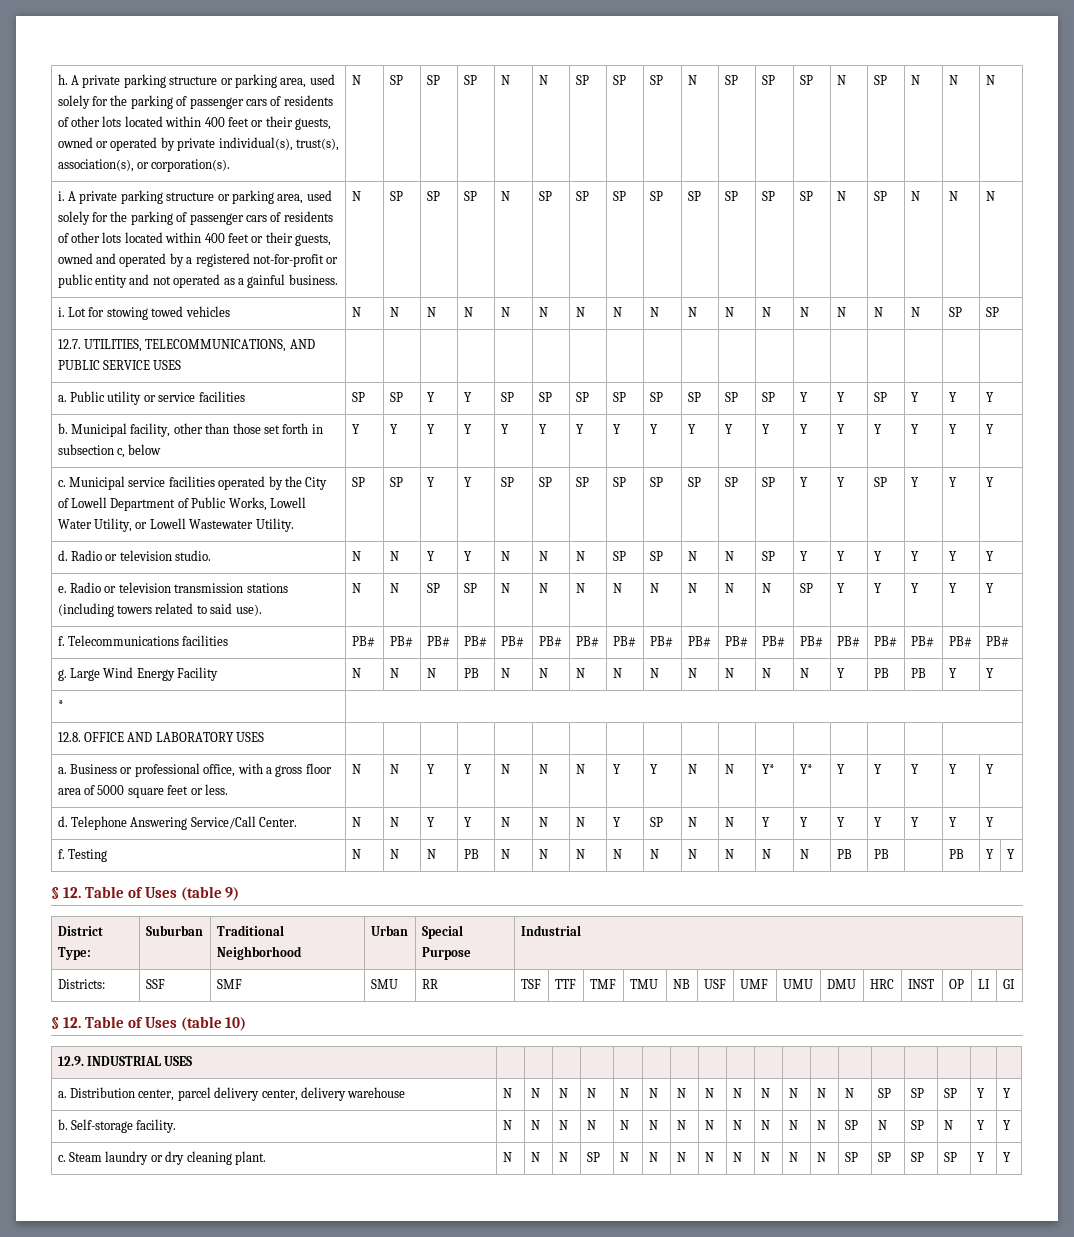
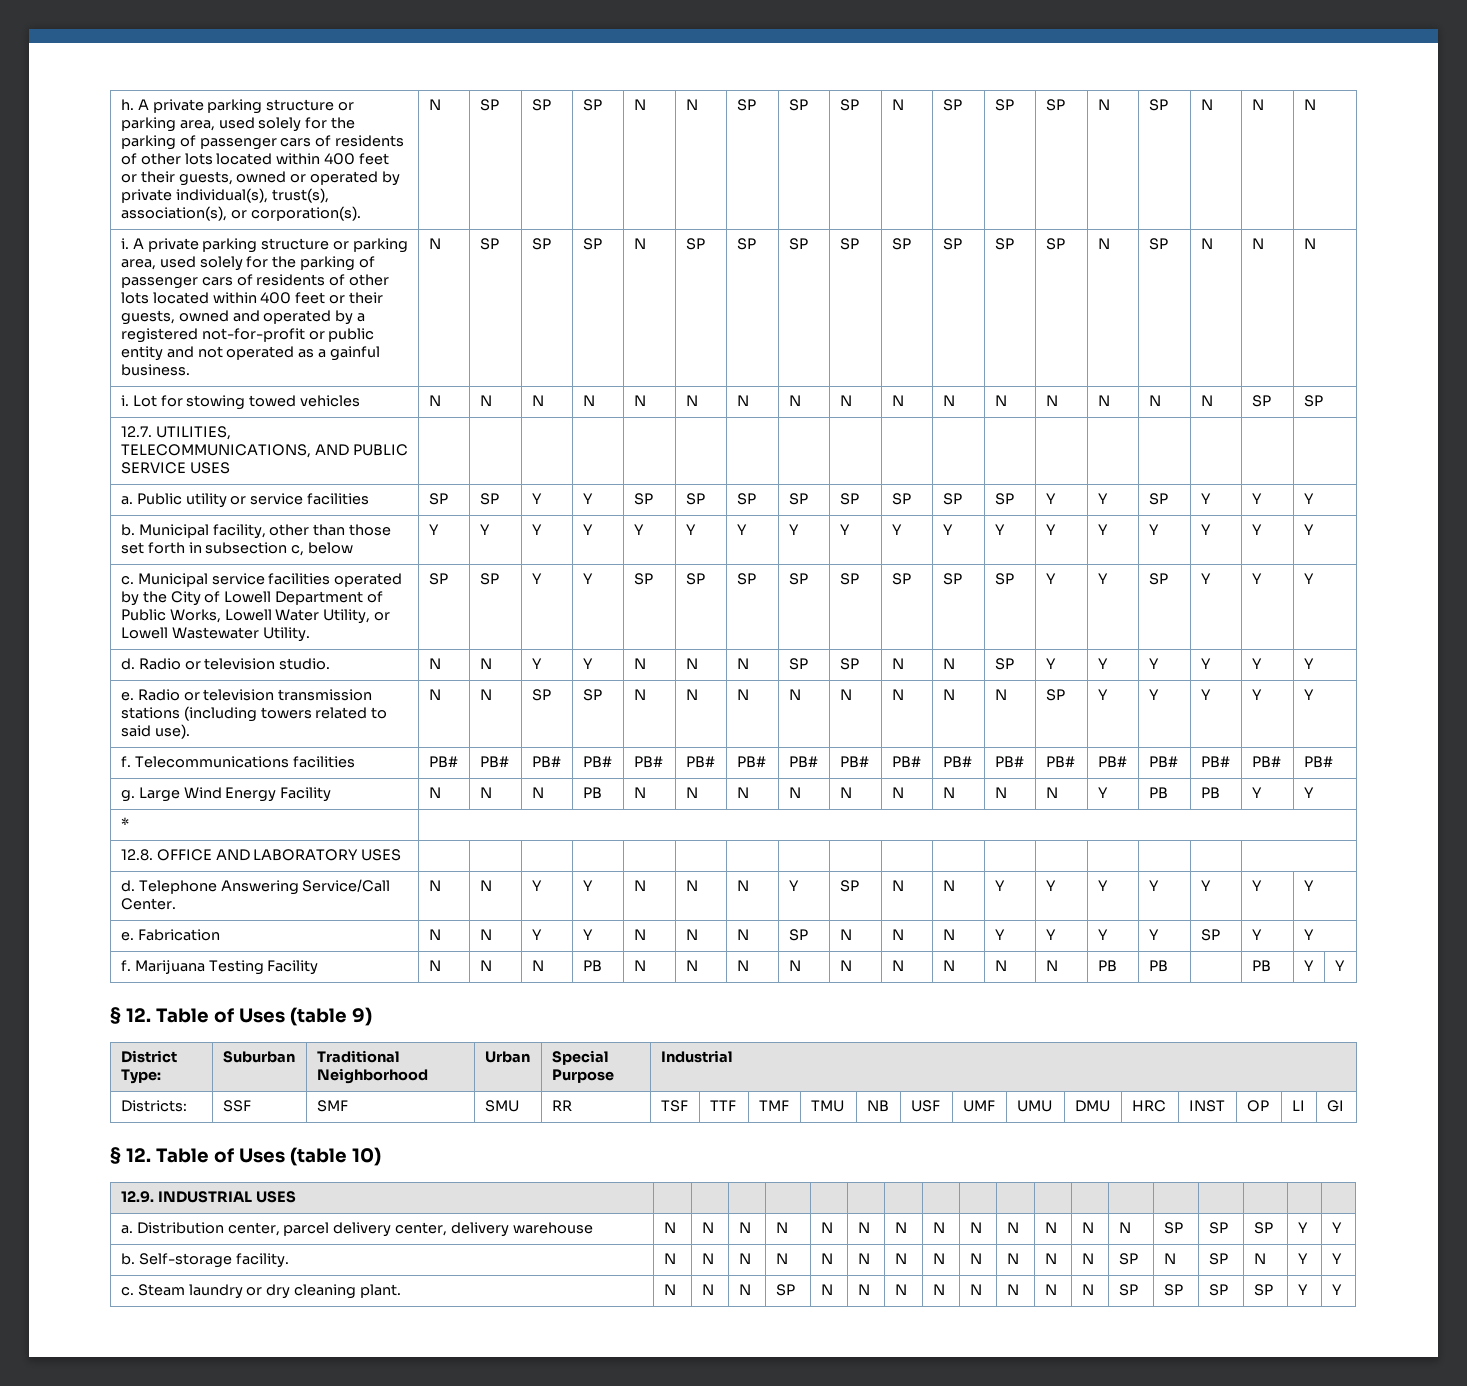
[57,763,332,777] [57,784,228,798] [351,764,361,774] [389,764,399,774] [426,764,435,774] [463,764,472,774] [500,764,510,774] [538,764,548,774] [575,764,585,774] [612,764,621,774] [649,764,658,774] [687,764,697,774] [724,764,734,774] [761,764,775,774] [799,764,813,774] [836,764,845,774] [873,764,882,774] [910,764,919,774] [948,764,957,774] [985,764,994,774] // a. Business or professional office, with a gross floor area of 5000 square feet or less. | N | N | Y | Y | N | N | N | Y | Y | N | N | Y* | Y* | Y | Y | Y | Y | Y -> (402, 855) none
[57,849,65,859] // f. -> [120,929,220,941] [428,929,441,940] [479,929,492,940] [531,929,542,940] [582,929,593,940] [633,929,646,940] [685,929,698,940] [736,929,749,940] [788,929,808,941] [839,929,852,940] [891,929,904,940] [942,929,955,940] [994,929,1005,940] [1045,929,1056,940] [1097,929,1108,940] [1148,929,1159,940] [1200,929,1220,941] [1251,929,1262,940] [1303,929,1314,940] [120,960,205,974] // e. Fabrication | N | N | Y | Y | N | N | N | SP | N | N | N | Y | Y | Y | Y | SP | Y | Y // f. Marijuana
(108, 855) none -> [267,960,319,975] Facility

